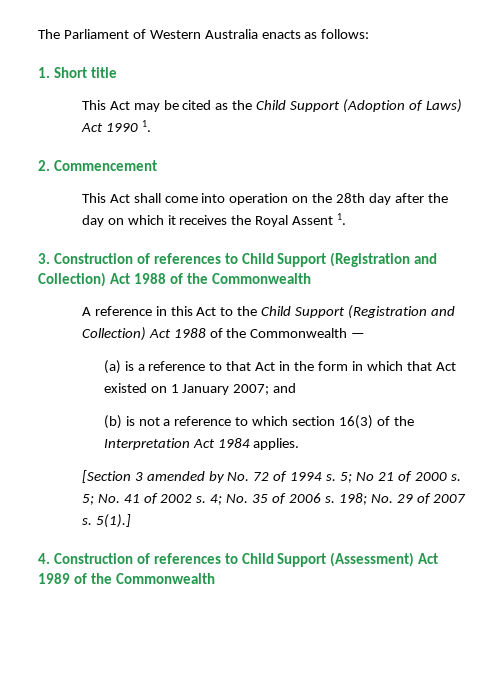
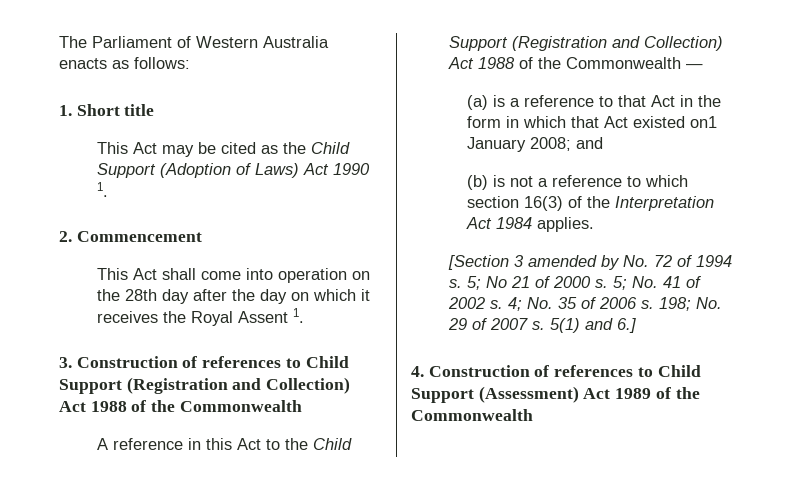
[150,384,270,395] on 1 January 2007; -> [690,116,718,128] [467,137,572,152] on1 January 2008;
[95,514,131,528] 5(1).] -> [549,318,636,333] 5(1) and 6.]

